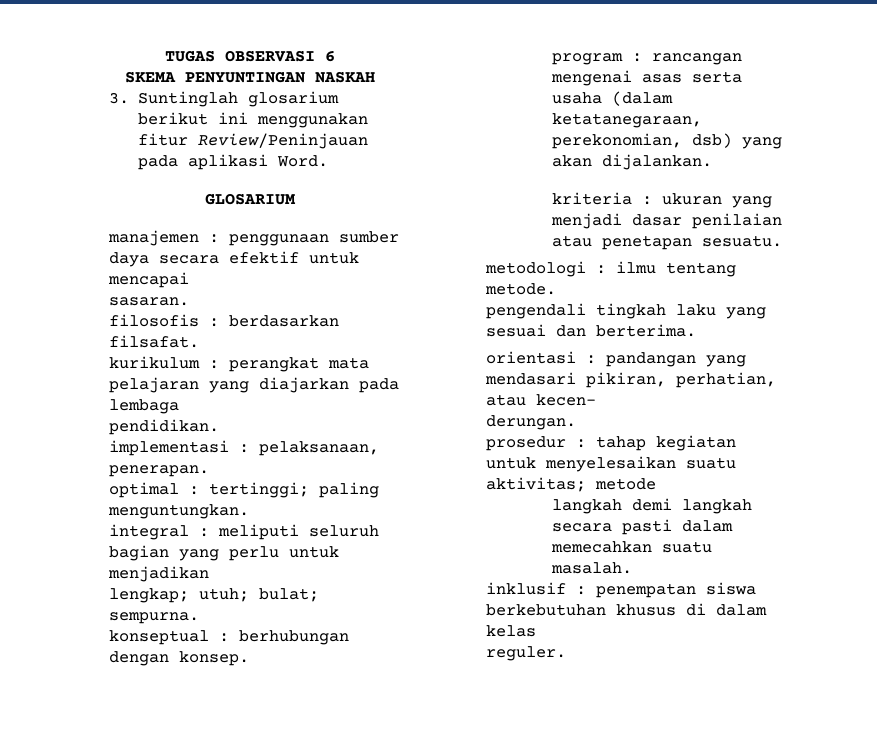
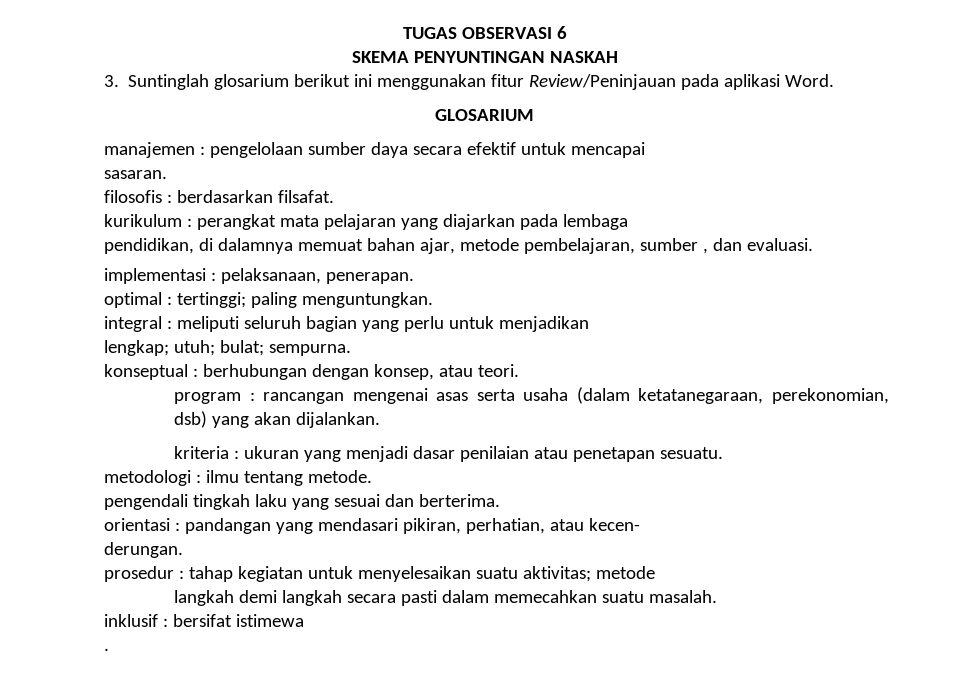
[229,234,330,246] penggunaan -> [209,142,303,158] pengelolaan
[109,419,220,435] pendidikan. -> [103,238,813,254] pendidikan, di dalamnya memuat bahan ajar, metode pembelajaran, sumber , dan evaluasi.
[179,651,250,666] konsep. -> [373,364,519,380] konsep, atau teori.
[596,582,757,598] [486,603,768,616] [486,625,537,637] [486,646,567,661] penempatan siswa berkebutuhan khusus di dalam kelas // reguler. -> [172,614,304,627] [103,648,109,651] bersifat istimewa // .

